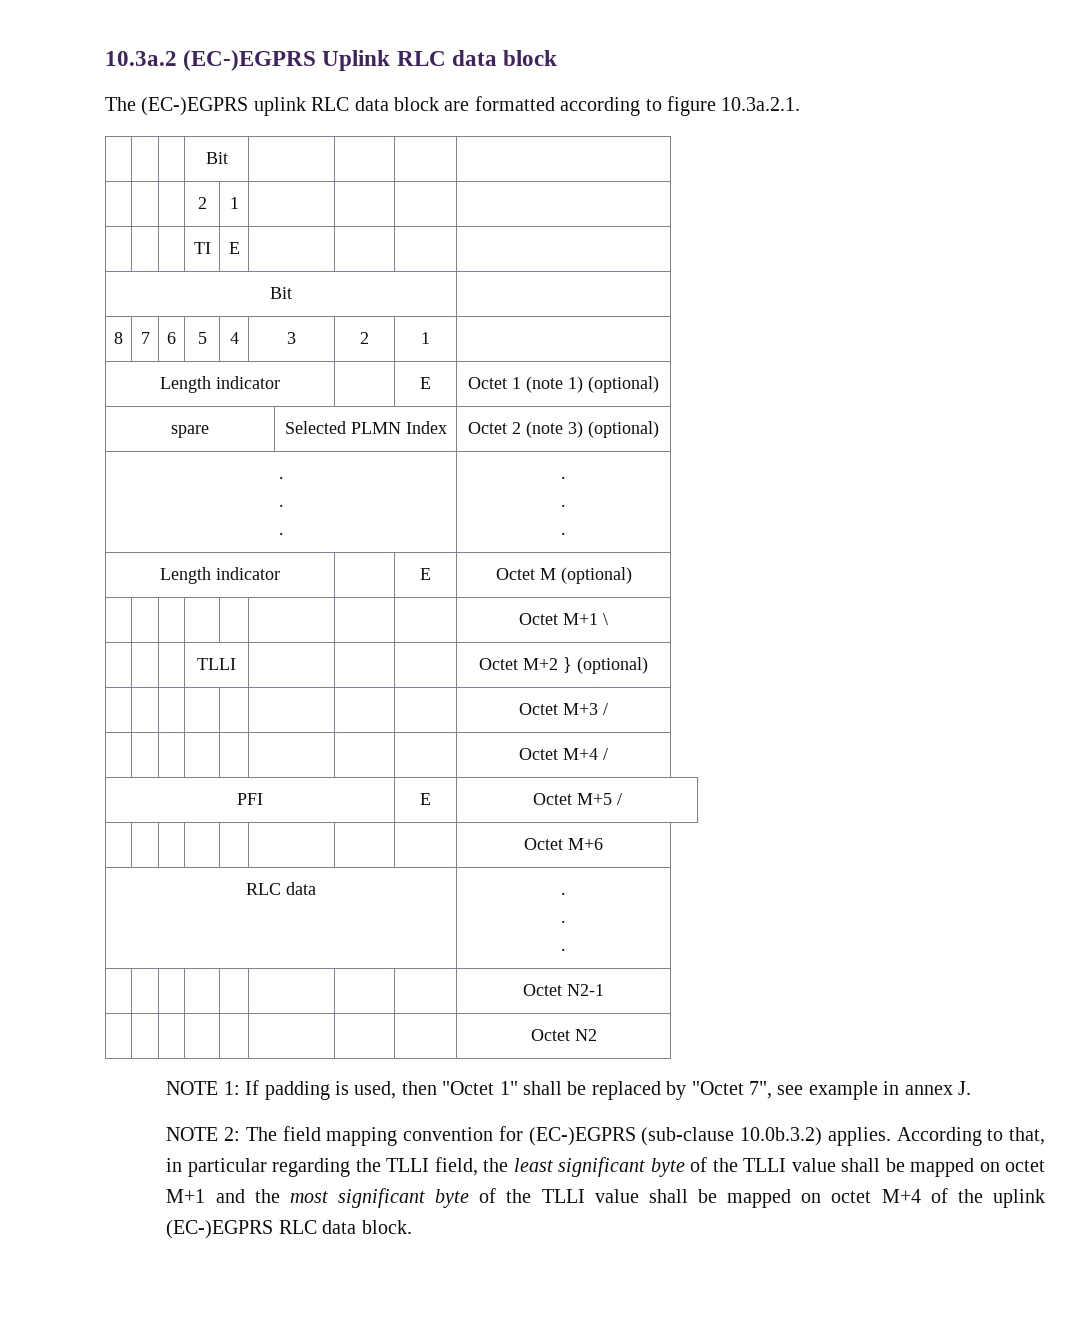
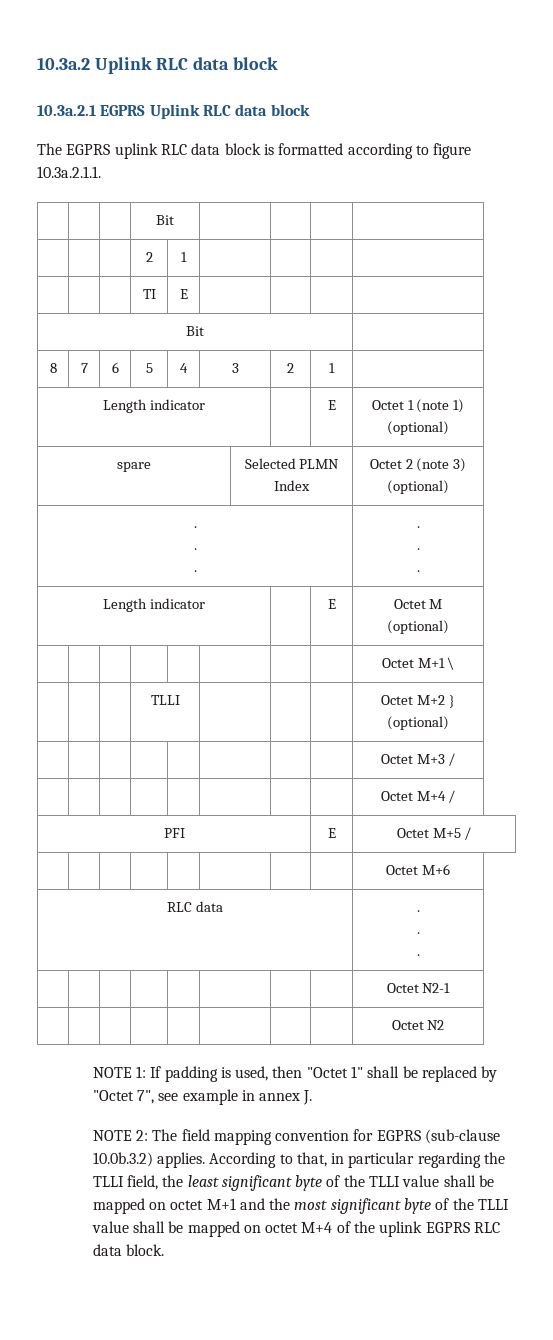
[183,50,317,71] (EC-)EGPRS -> [94,57,278,74] [37,105,146,116] Uplink RLC data block // 10.3a.2.1 EGPRS
[141,97,249,116] (EC-)EGPRS -> [66,144,111,155] EGPRS
[444,101,470,111] are -> [263,144,274,155] is
[721,97,801,111] 10.3a.2.1. -> [37,166,101,178] 10.3a.2.1.1.
[528,1127,636,1146] (EC-)EGPRS -> [376,1130,421,1141] EGPRS
[166,1220,274,1239] (EC-)EGPRS -> [425,1222,470,1233] EGPRS

